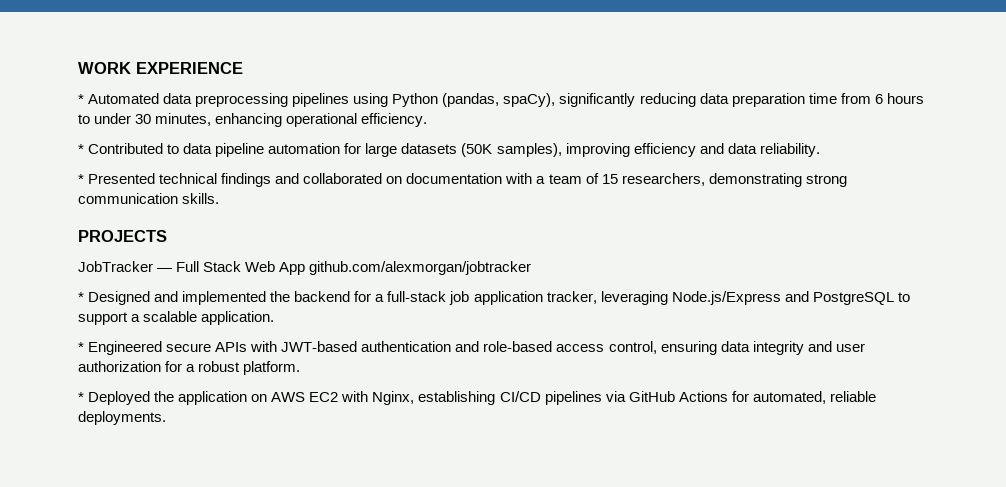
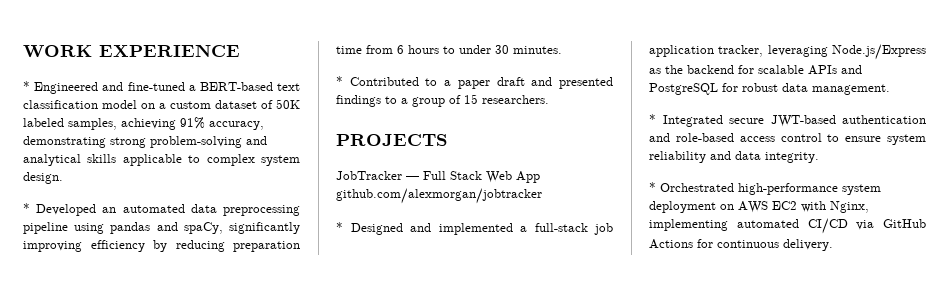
[88,93,729,107] Automated data preprocessing pipelines using Python (pandas, spaCy), significantly reducing data -> [34,82,300,94] [23,99,300,109] [23,117,264,130] [23,136,267,148] [23,154,300,166] [23,172,63,184] [23,203,300,216] [23,222,300,234] [23,240,225,252] Engineered and fine-tuned a BERT-based text classification model on a custom dataset of 50K labeled samples, achieving 91% accuracy, demonstrating strong problem-solving and analytical skills applicable to complex system design. // * Developed an automated data preprocessing pipeline using pandas and spaCy, significantly improving efficiency by reducing
[155,113,428,127] minutes, enhancing operational efficiency. -> [513,46,562,54] minutes.
[183,143,820,157] [78,173,847,187] [78,193,220,204] data pipeline automation for large datasets (50K samples), improving efficiency and data reliability. // * Presented technical findings and collaborated on documentation with a team of 15 researchers, demonstrating strong communication skills. -> [444,77,613,89] [336,94,549,107] a paper draft and presented findings to a group of 15 researchers.
[270,291,372,302] the backend for -> (513, 229) none
[784,291,910,305] [78,311,275,325] [78,341,278,355] and PostgreSQL to support a scalable application. // * Engineered secure APIs with -> [649,65,862,75] [649,83,890,95] [649,114,764,127] as the backend for scalable APIs and PostgreSQL for robust data management. // * Integrated secure
[608,341,865,355] [78,361,301,375] [78,391,248,405] control, ensuring data integrity and user authorization for a robust platform. // * Deployed the application -> [780,133,926,145] [649,151,819,163] [649,182,881,195] [649,201,716,213] control to ensure system reliability and data integrity. // * Orchestrated high-performance system deployment
[418,391,602,405] establishing CI/CD pipelines -> [649,218,848,234] implementing automated CI/CD
[752,391,876,404] [78,411,166,425] automated, reliable deployments. -> [717,239,833,251] continuous delivery.

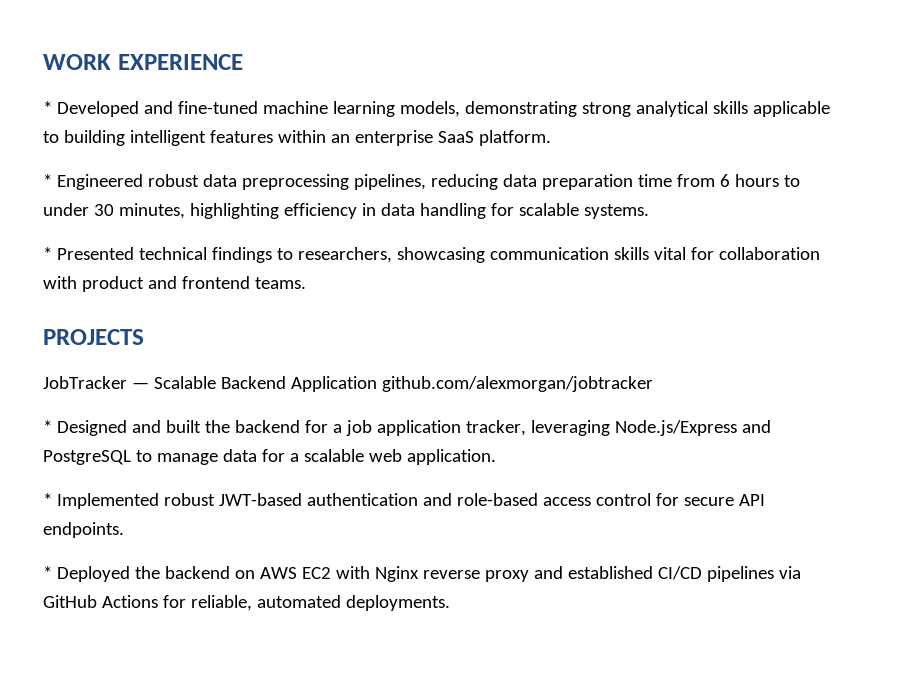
[34,82,99,94] Engineered -> [56,101,139,117] Developed
[188,82,300,91] [23,99,300,109] [23,117,264,130] [23,136,267,148] [23,154,300,166] [23,172,63,184] [23,203,300,216] [23,222,300,234] [23,240,225,252] a BERT-based text classification model on a custom dataset of 50K labeled samples, achieving 91% accuracy, demonstrating strong problem-solving and analytical skills applicable to complex system design. // * Developed an automated data preprocessing pipeline using pandas and spaCy, significantly improving efficiency by reducing -> [262,101,830,117] [43,130,551,146] [43,174,537,190] machine learning models, demonstrating strong analytical skills applicable to building intelligent features within an enterprise SaaS platform. // * Engineered robust data preprocessing pipelines, reducing data
[513,46,562,54] [336,76,613,89] [336,94,549,107] minutes. // * Contributed to a paper draft and presented findings to a group of 15 researchers. -> [118,203,649,219] [43,247,820,263] [43,276,306,292] minutes, highlighting efficiency in data handling for scalable systems. // * Presented technical findings to researchers, showcasing communication skills vital for collaboration with product and frontend teams.
[423,171,540,183] Full Stack Web App -> [153,376,377,392] Scalable Backend Application
[438,223,588,235] implemented a full-stack -> [165,420,342,433] built the backend for a
[649,65,862,75] [649,83,890,95] [649,114,764,127] as the backend for scalable APIs and PostgreSQL for robust data management. // * Integrated secure -> [741,420,771,433] [43,449,496,465] [43,493,215,509] and PostgreSQL to manage data for a scalable web application. // * Implemented robust
[827,134,926,145] [649,151,819,163] [649,182,881,195] [649,201,869,213] [649,218,848,234] to ensure system reliability and data integrity. // * Orchestrated high-performance system deployment on AWS EC2 with Nginx, implementing automated CI/CD -> [655,493,765,506] [43,522,124,538] [43,566,774,582] for secure API endpoints. // * Deployed the backend on AWS EC2 with Nginx reverse proxy and established CI/CD pipelines
[717,239,833,251] continuous delivery. -> [190,595,450,611] reliable, automated deployments.

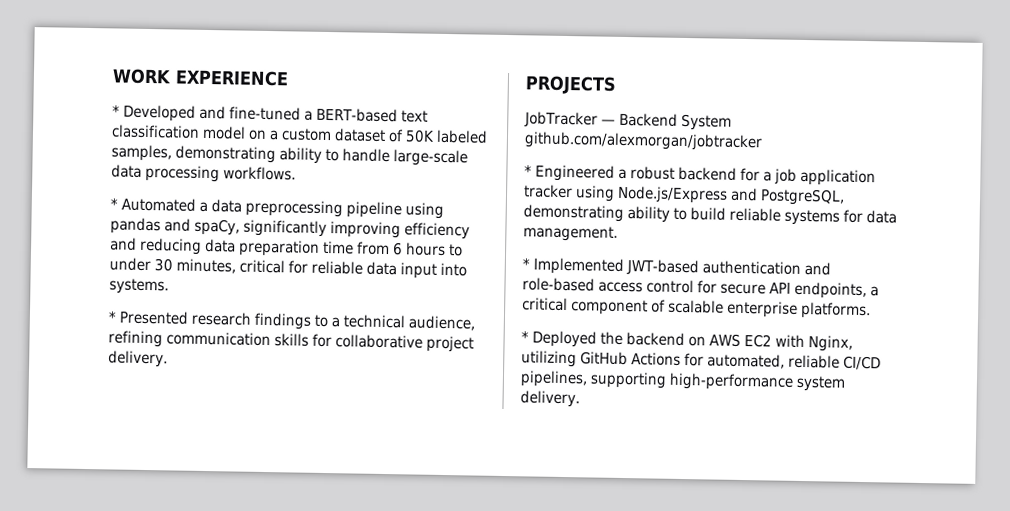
[262,101,830,117] [43,130,551,146] [43,174,426,190] machine learning models, demonstrating strong analytical skills applicable to building intelligent features within an enterprise SaaS platform. // * Engineered robust data preprocessing pipelines, -> [304,107,429,123] [111,124,489,144] [111,144,469,167] [111,164,297,183] [110,197,445,219] [110,217,471,240] [110,237,137,251] a BERT-based text classification model on a custom dataset of 50K labeled samples, demonstrating ability to handle large-scale data processing workflows. // * Automated a data preprocessing pipeline using pandas and spaCy, significantly improving efficiency and
[189,203,579,219] highlighting efficiency in data handling for scalable -> [239,259,468,279] critical for reliable data input into
[138,247,207,260] technical -> [191,311,253,326] research
[297,247,820,263] [43,276,306,292] researchers, showcasing communication skills vital for collaboration with product and frontend teams. -> [331,314,476,331] [108,330,475,353] [108,350,168,368] a technical audience, refining communication skills for collaborative project delivery.
[153,376,377,392] Scalable Backend Application -> [619,112,733,131] Backend System
[56,420,230,436] Designed and built the -> [535,164,676,182] Engineered a robust
[465,420,771,436] [43,449,496,465] tracker, leveraging Node.js/Express and PostgreSQL to manage data for a scalable web application. -> [523,184,846,206] [523,204,898,226] [523,225,618,242] tracker using Node.js/Express and PostgreSQL, demonstrating ability to build reliable systems for data management.
[163,493,215,506] robust -> (625, 266) none
[43,522,124,538] endpoints. -> [794,281,880,300] [522,297,872,320] endpoints, a critical component of scalable enterprise platforms.
[374,566,801,582] [43,595,450,611] Nginx reverse proxy and established CI/CD pipelines via GitHub Actions for reliable, automated deployments. -> [808,335,854,352] [521,350,882,371] [520,370,847,392] [520,390,580,408] Nginx, utilizing GitHub Actions for automated, reliable CI/CD pipelines, supporting high-performance system delivery.

